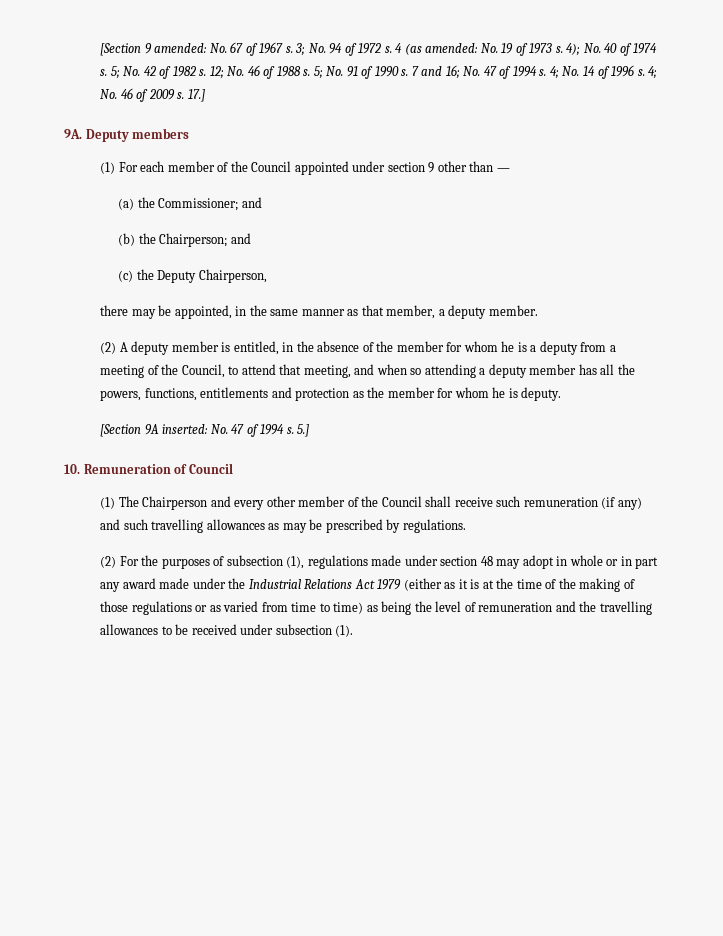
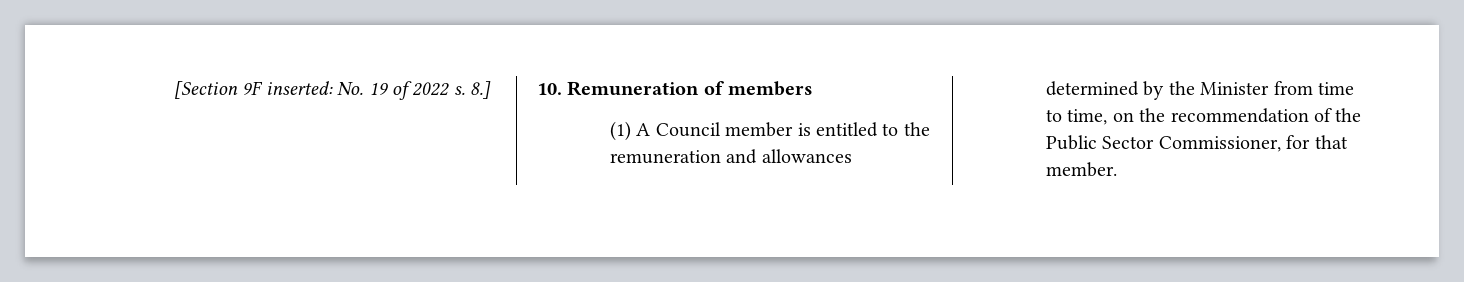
[100,42,658,56] [100,65,658,79] [100,88,205,102] [64,128,190,142] [100,161,510,175] [118,197,262,211] [118,233,251,247] [118,269,267,283] [100,305,538,319] [100,341,616,355] [100,364,635,378] [100,387,562,401] [100,424,310,437] [Section 9 amended: No. 67 of 1967 s. 3; No. 94 of 1972 s. 4 (as amended: No. 19 of 1973 s. 4); No. 40 of 1974 s. 5; No. 42 of 1982 s. 12; No. 46 of 1988 s. 5; No. 91 of 1990 s. 7 and 16; No. 47 of 1994 s. 4; No. 14 of 1996 s. 4; No. 46 of 2009 s. 17.] // 9A. Deputy members // (1) For each member of the Council appointed under section 9 other than — // (a) the Commissioner; and // (b) the Chairperson; and // (c) the Deputy Chairperson, // there may be appointed, in the same manner as that member, a deputy member. // (2) A deputy member is entitled, in the absence of the member for whom he is a deputy from a meeting of the Council, to attend that meeting, and when so attending a deputy member has all the powers, functions, entitlements and protection as the member for whom he is deputy. // [Section 9A inserted: No. 47 of 1994 s. 5.] -> [173,81,492,100] [Section 9F inserted: No. 19 of 2022 s. 8.]
[188,463,233,474] [100,496,642,510] [100,519,466,533] [100,555,659,569] [100,578,635,592] [100,601,652,615] [100,624,354,637] Council // (1) The Chairperson and every other member of the Council shall receive such remuneration (if any) and such travelling allowances as may be prescribed by regulations. // (2) For the purposes of subsection (1), regulations made under section 48 may adopt in whole or in part any award made under the Industrial Relations Act 1979 (either as it is at the time of the making of those regulations or as varied from time to time) as being the level of remuneration and the travelling allowances to be received under subsection (1). -> [728,81,814,96] [609,121,930,141] [609,149,852,164] [1045,81,1354,100] [1045,108,1362,125] [1045,135,1348,152] [1045,162,1117,177] members // (1) A Council member is entitled to the remuneration and allowances determined by the Minister from time to time, on the recommendation of the Public Sector Commissioner, for that member.

